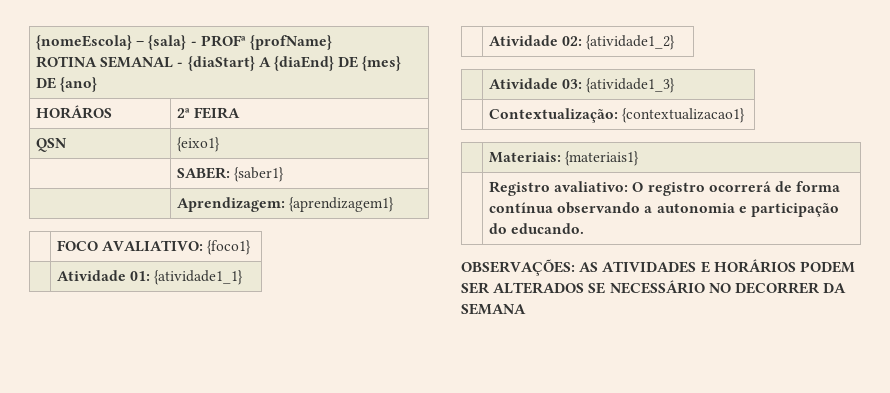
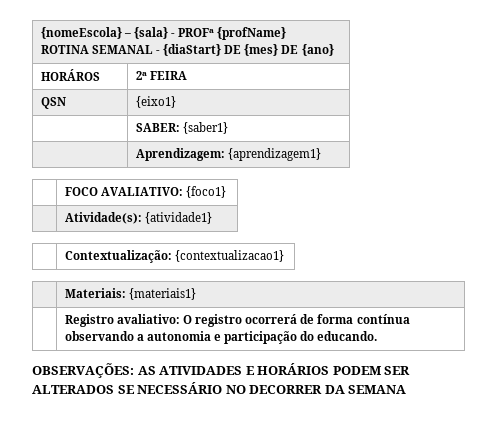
[258,56,334,71] A {diaEnd} -> (222, 50) none
[56,270,244,285] [488,35,676,50] [488,78,676,93] Atividade 01: {atividade1_1} // | Atividade 02: {atividade1_2} // | Atividade 03: {atividade1_3} -> [64,212,212,224] Atividade(s): {atividade1}

